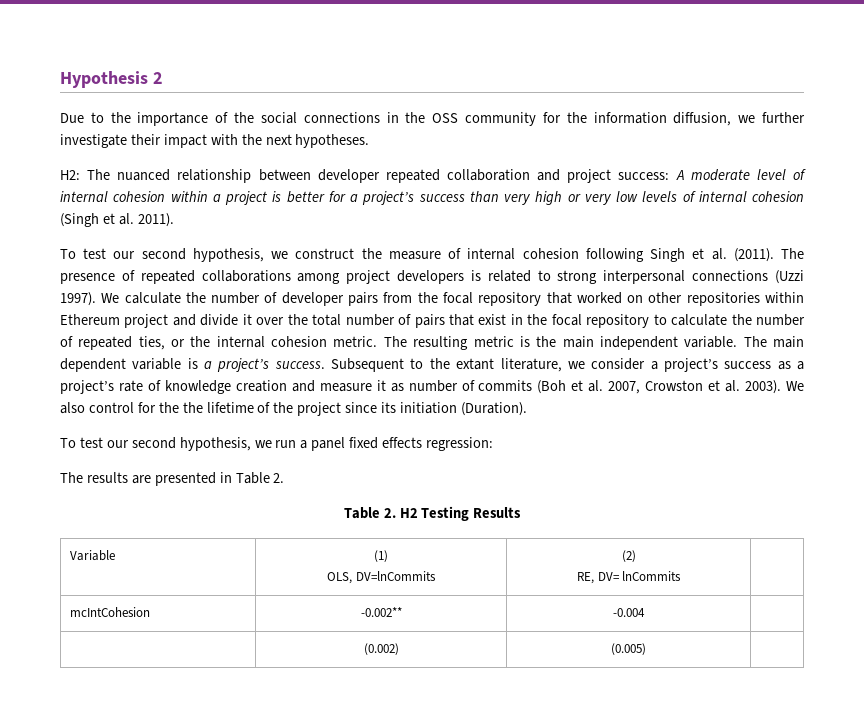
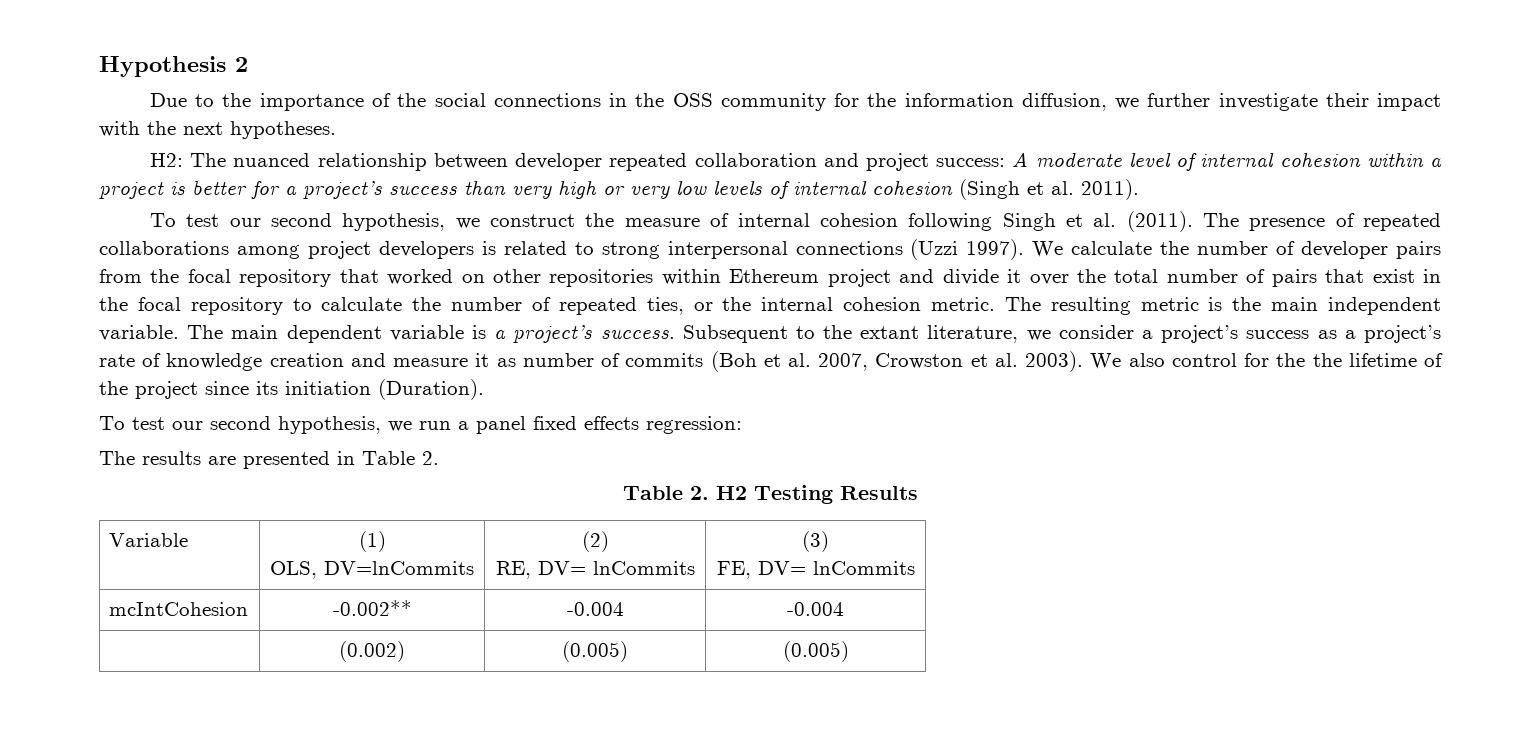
(682, 576) none -> [802,531,829,552] [716,561,915,579] (3) // FE, DV= lnCommits
(645, 612) none -> [787,602,844,616] -0.004
(646, 649) none -> [782,641,849,662] (0.005)

